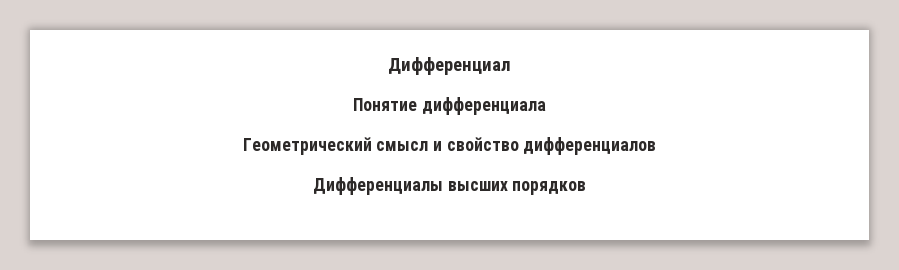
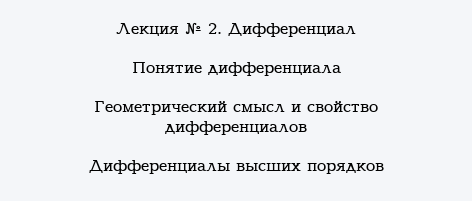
(388, 66) none -> [116,22,222,36] Лекция № 2.

